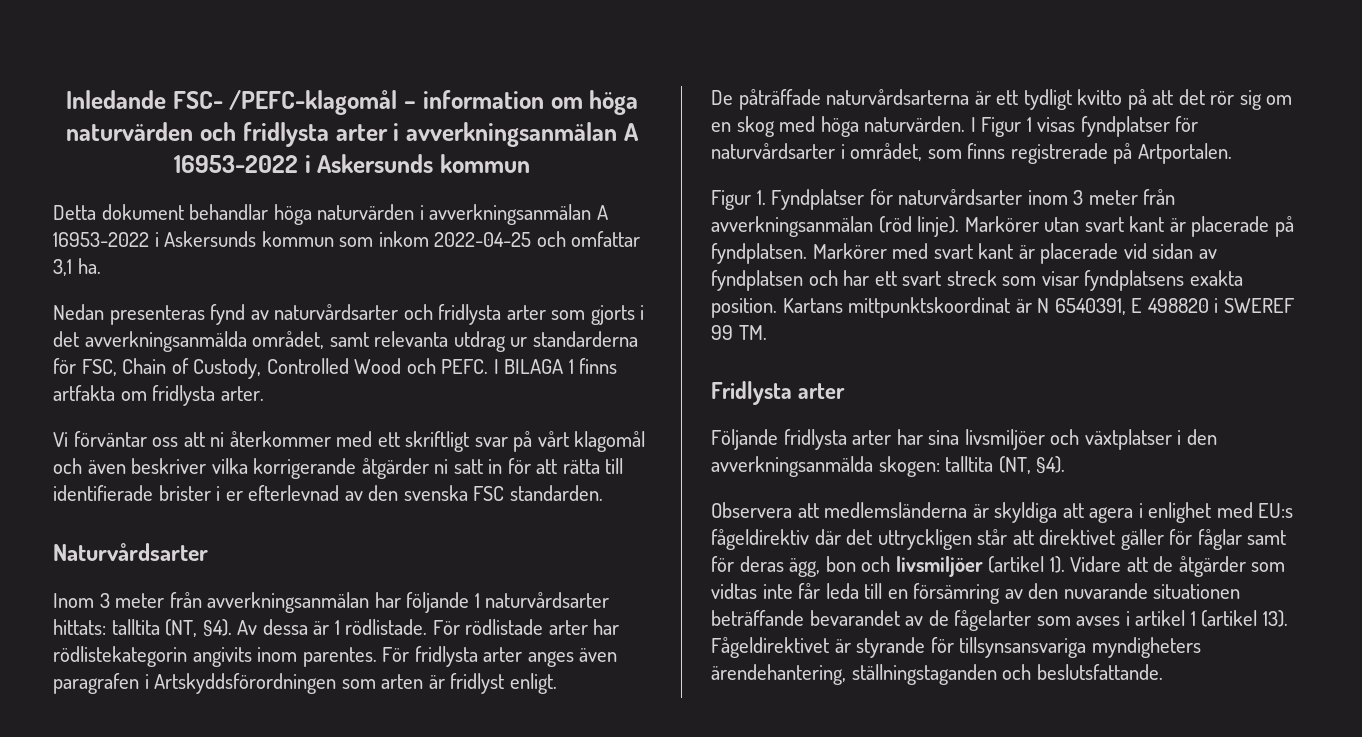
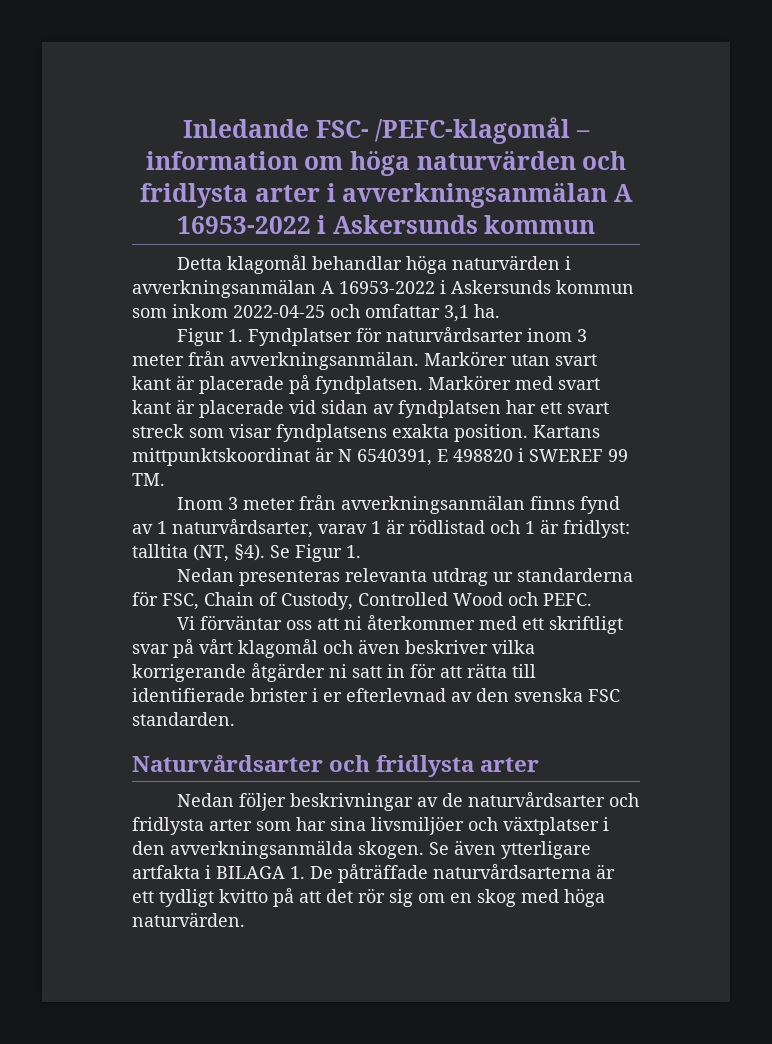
[101,204,184,220] dokument -> [226,255,307,274] klagomål
[53,304,645,325] [53,331,369,352] Nedan presenteras fynd av naturvårdsarter och fridlysta arter som gjorts i det avverkningsanmälda området, samt -> [176,327,587,346] [132,351,597,370] [132,375,600,394] [132,399,609,418] [132,424,600,442] [132,447,628,466] [132,473,165,486] [176,495,620,514] [132,519,630,538] [132,544,361,562] [176,568,340,586] Figur 1. Fyndplatser för naturvårdsarter inom 3 meter från avverkningsanmälan. Markörer utan svart kant är placerade på fyndplatsen. Markörer med svart kant är placerade vid sidan av fyndplatsen har ett svart streck som visar fyndplatsens exakta position. Kartans mittpunktskoordinat är N 6540391, E 498820 i SWEREF 99 TM. // Inom 3 meter från avverkningsanmälan finns fynd av 1 naturvårdsarter, varav 1 är rödlistad och 1 är fridlyst: talltita (NT, §4). Se Figur 1. // Nedan presenteras
[493,358,618,374] [53,385,264,406] I BILAGA 1 finns artfakta om fridlysta arter. -> (592, 599) none
[53,592,610,613] [53,619,620,637] [53,646,618,667] [53,673,557,694] // Inom 3 meter från avverkningsanmälan har följande 1 naturvårdsarter hittats: talltita (NT, §4). Av dessa är 1 rödlistade. För rödlistade arter har rödlistekategorin angivits inom parentes. För fridlysta arter anges även paragrafen i Artskyddsförordningen som arten är fridlyst enligt. // -> [329,755,540,777] [176,792,639,811] [132,816,609,835] [132,840,591,859] [132,865,305,879] och fridlysta arter // Nedan följer beskrivningar av de naturvårdsarter och fridlysta arter som har sina livsmiljöer och växtplatser i den avverkningsanmälda skogen. Se även ytterligare artfakta i BILAGA 1.
[970,116,1199,137] [711,143,1232,164] [711,189,1176,210] [711,216,1294,237] [711,243,1217,264] [711,270,1243,291] [711,297,1295,318] [711,325,767,340] [711,381,846,405] [711,429,1217,450] [711,456,1066,477] [711,502,1294,523] [711,529,1287,550] [711,556,1286,577] [711,583,1241,604] [711,610,1288,631] [711,637,1201,658] [711,664,1163,685] I Figur 1 visas fyndplatser för naturvårdsarter i området, som finns registrerade på Artportalen. // Figur 1. Fyndplatser för naturvårdsarter inom 3 meter från avverkningsanmälan (röd linje). Markörer utan svart kant är placerade på fyndplatsen. Markörer med svart kant är placerade vid sidan av fyndplatsen och har ett svart streck som visar fyndplatsens exakta position. Kartans mittpunktskoordinat är N 6540391, E 498820 i SWEREF 99 TM. // Fridlysta arter // Följande fridlysta arter har sina livsmiljöer och växtplatser i den avverkningsanmälda skogen: talltita (NT, §4). // Observera att medlemsländerna är skyldiga att agera i enlighet med EU:s fågeldirektiv där det uttryckligen står att direktivet gäller för fåglar samt för deras ägg, bon och livsmiljöer (artikel 1). Vidare att de åtgärder som vidtas inte får leda till en försämring av den nuvarande situationen beträffande bevarandet av de fågelarter som avses i artikel 1 (artikel 13). Fågeldirektivet är styrande för tillsynsansvariga myndigheters ärendehantering, ställningstaganden och beslutsfattande. -> (245, 919) none

